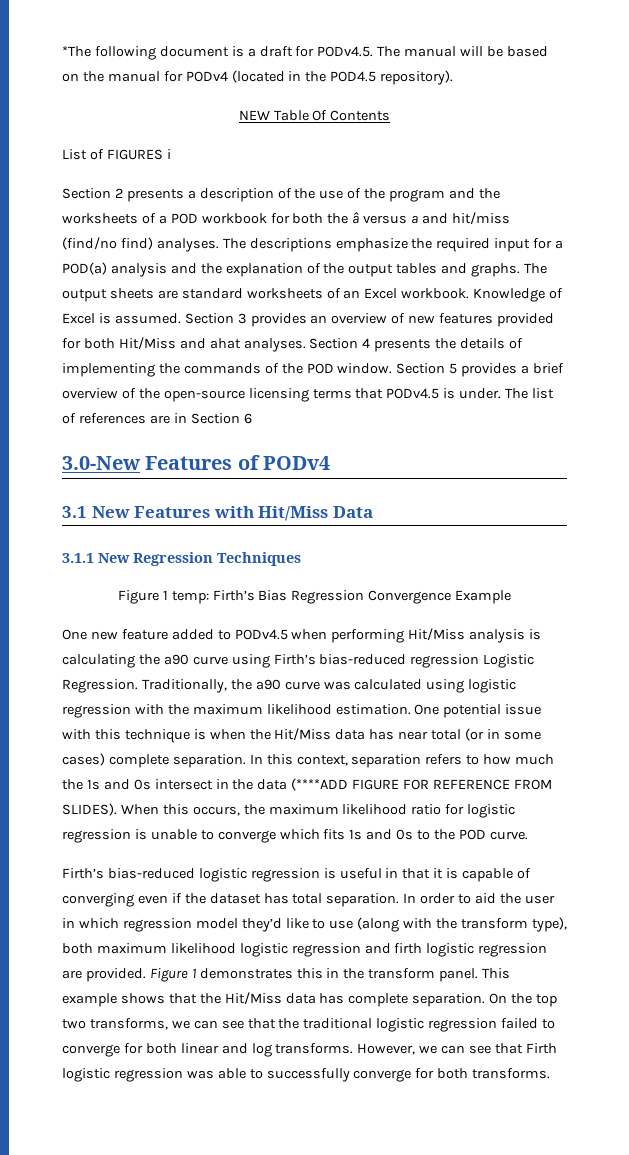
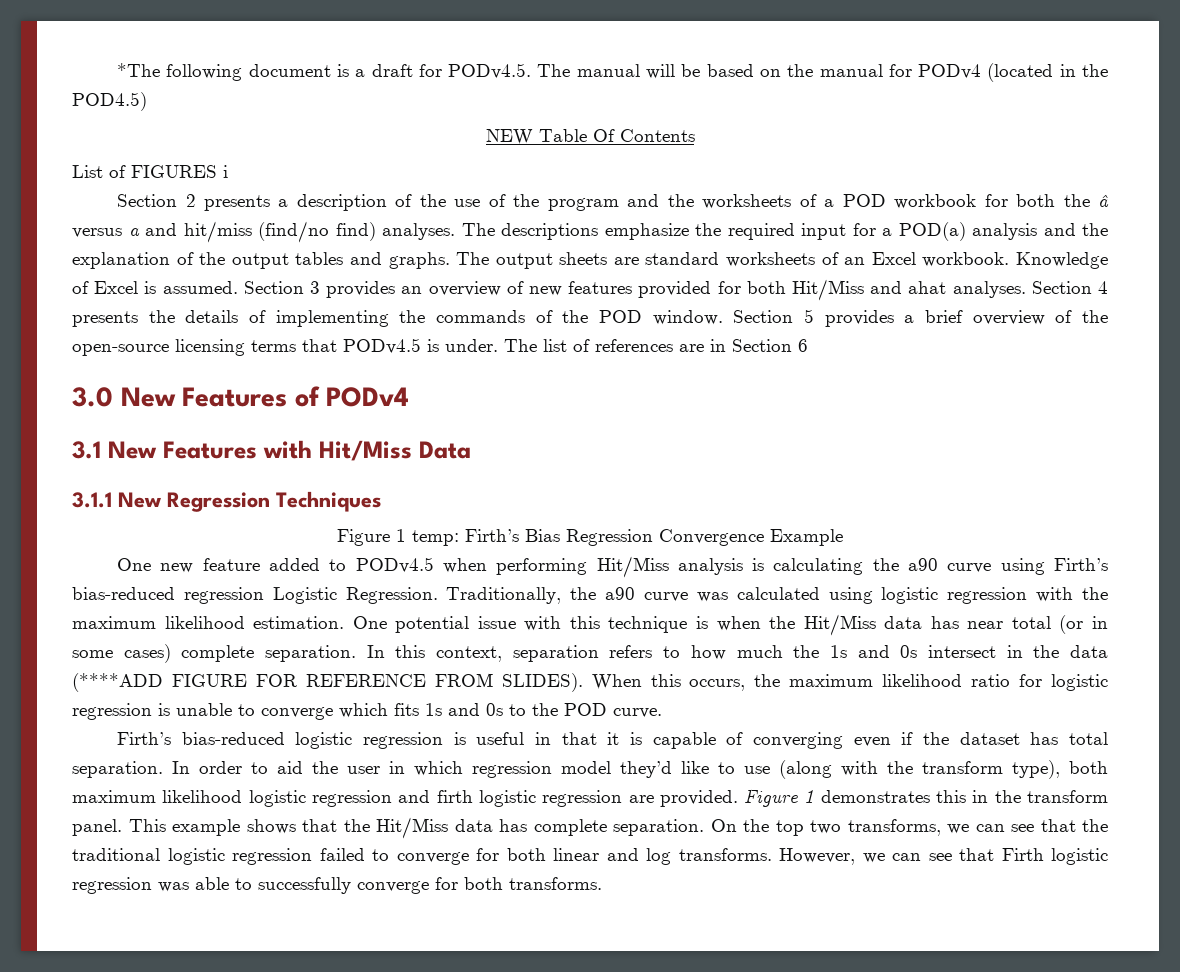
[330,70,454,85] POD4.5 repository). -> [72,92,147,111] POD4.5)
[62,456,141,470] 3.0-New -> [72,387,176,407] 3.0 New

